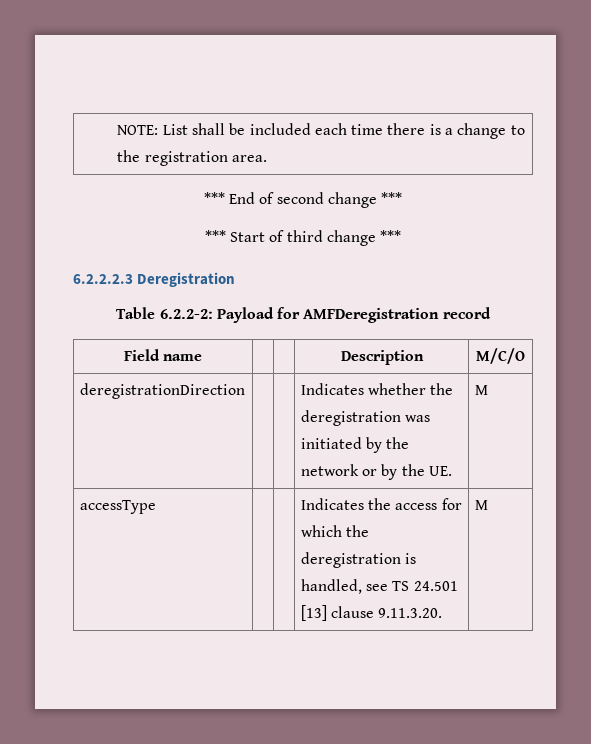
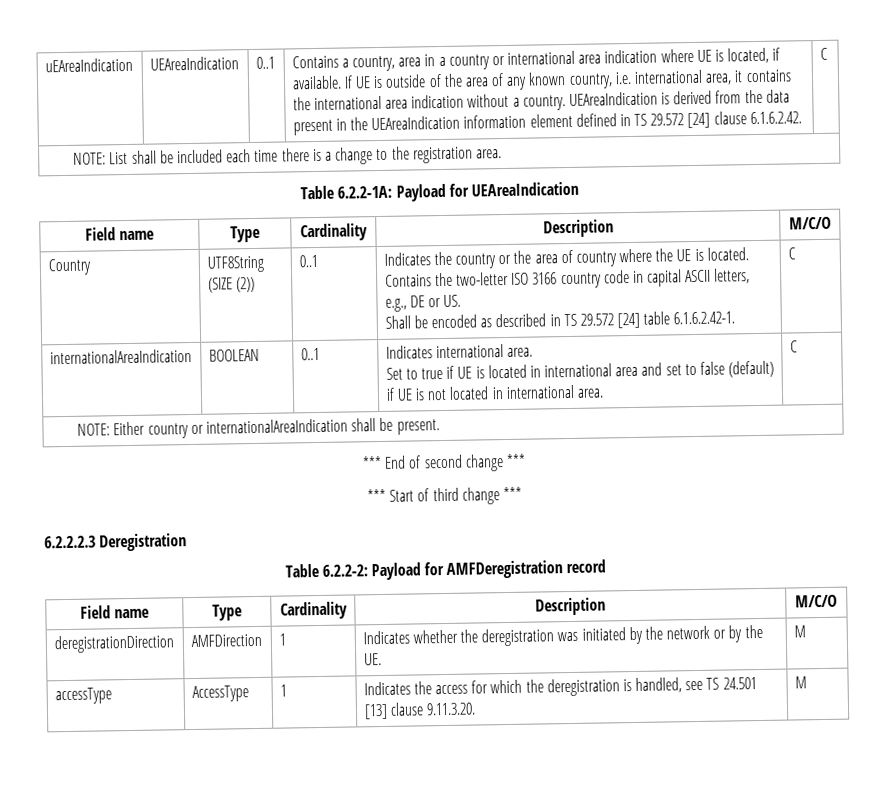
(117, 130) none -> [44,57,133,73] [149,56,239,71] [255,56,275,69] [291,47,781,72] [291,69,792,90] [292,89,790,111] [292,111,802,136] [819,47,828,60] uEAreaIndication | UEAreaIndication | 0..1 | Contains a country, area in a country or international area indication where UE is located, if available. If UE is outside of the area of any known country, i.e. international area, it contains the international area indication without a country. UEAreaIndication is derived from the data present in the UEAreaIndication information element defined in TS 29.572 [24] clause 6.1.6.2.42. | C //
(267, 158) none -> [300,181,579,202] [84,227,155,241] [230,225,261,243] [300,223,368,242] [542,219,614,238] [788,216,832,230] [47,258,92,276] [206,255,265,273] [207,276,255,293] [298,254,318,268] [383,247,749,269] [384,268,751,289] [384,294,462,312] [384,311,736,329] [787,247,796,260] [49,348,192,365] [208,348,260,362] [300,347,320,361] [385,344,533,359] [385,360,775,380] [385,384,604,401] [789,340,798,353] [77,417,440,439] // Table 6.2.2-1A: Payload for UEAreaIndication // Field name | Type | Cardinality | Description | M/C/O // Country | UTF8String (SIZE (2)) | 0..1 | Indicates the country or the area of country where the UE is located. Contains the two-letter ISO 3166 country code in capital ASCII letters, e.g., DE or US. // Shall be encoded as described in TS 29.572 [24] table 6.1.6.2.42-1. | C // internationalAreaIndication | BOOLEAN | 0..1 | Indicates international area. // Set to true if UE is located in international area and set to false (default) if UE is not located in international area. | C // NOTE: Either country or internationalAreaIndication shall be present.
(203, 357) | -> [212,604,243,621] [279,601,348,620] Type | Cardinality
(245, 391) | -> [190,633,262,648] [278,633,286,646] AMFDirection | 1
(156, 507) | -> [191,685,249,703] [279,684,287,697] AccessType | 1

